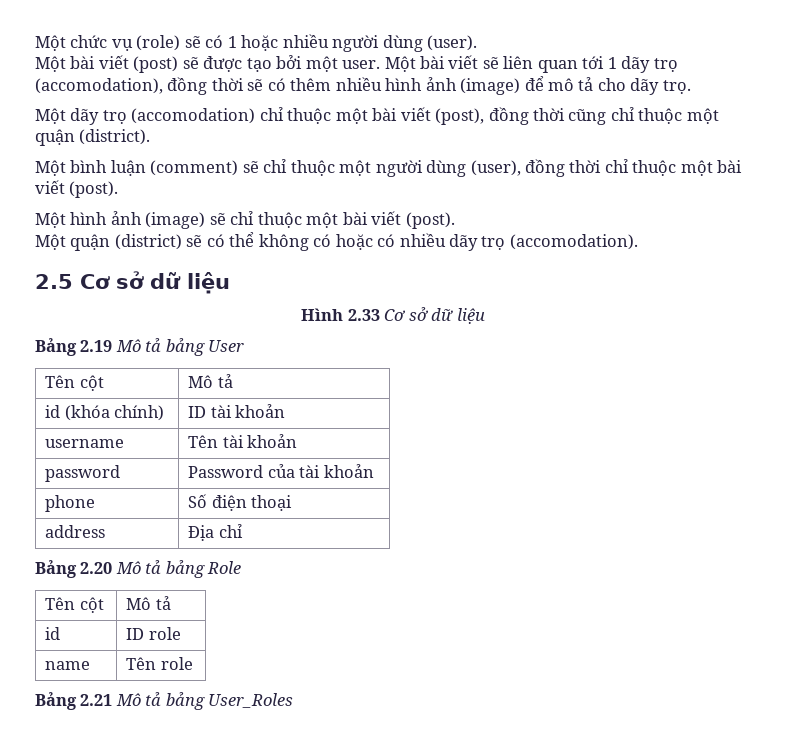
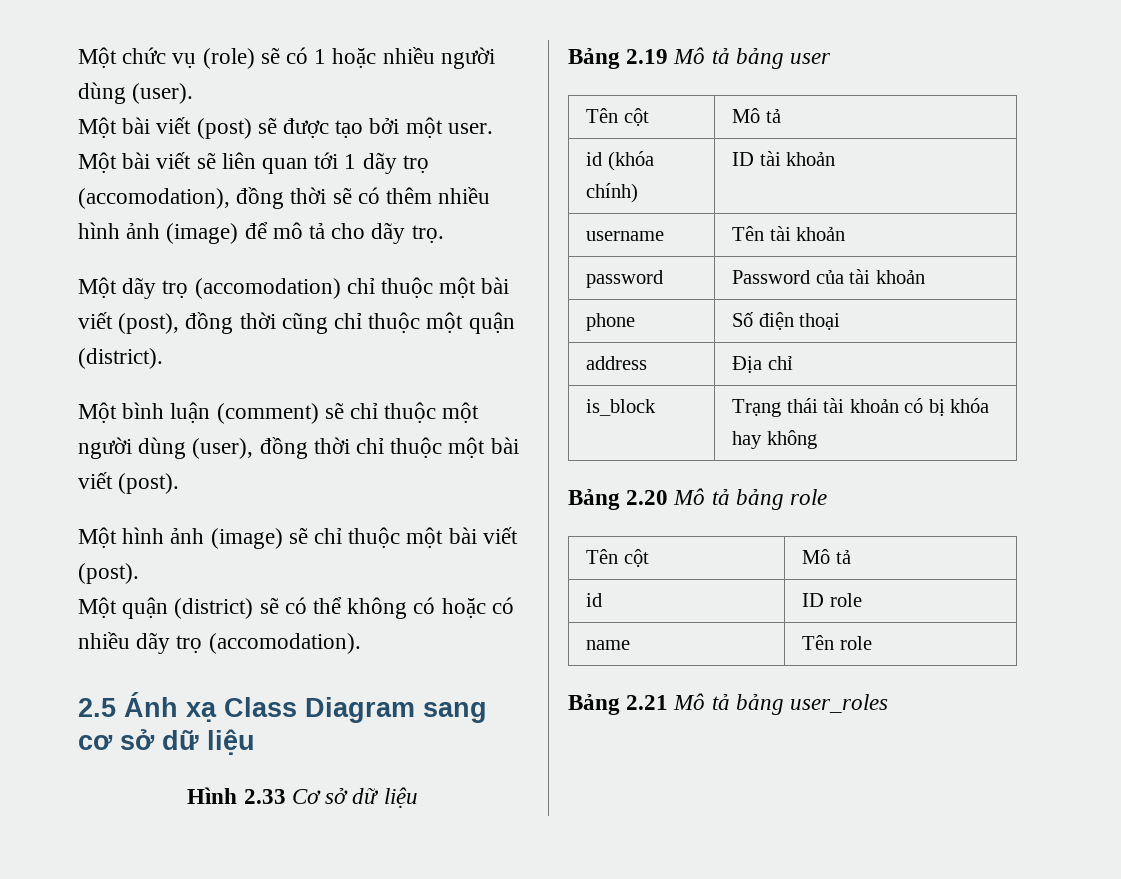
[80,274,110,289] Cơ -> [124,692,487,723] [78,735,113,750] Ánh xạ Class Diagram sang cơ
[208,340,245,352] User -> [790,53,832,64] user
(243, 531) none -> [586,399,657,416] [732,398,990,417] [732,430,817,449] // is_block | Trạng thái tài khoản có bị khóa hay không
[207,561,242,574] Role -> [790,489,828,505] role
[208,693,294,708] User_Roles -> [790,694,889,713] user_roles

